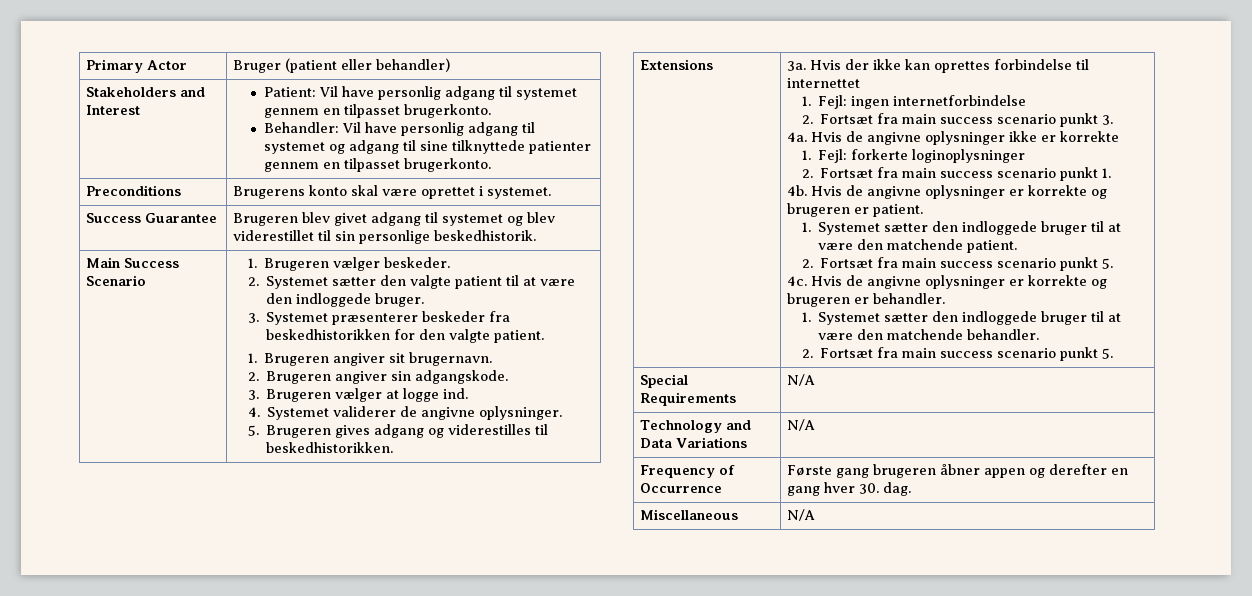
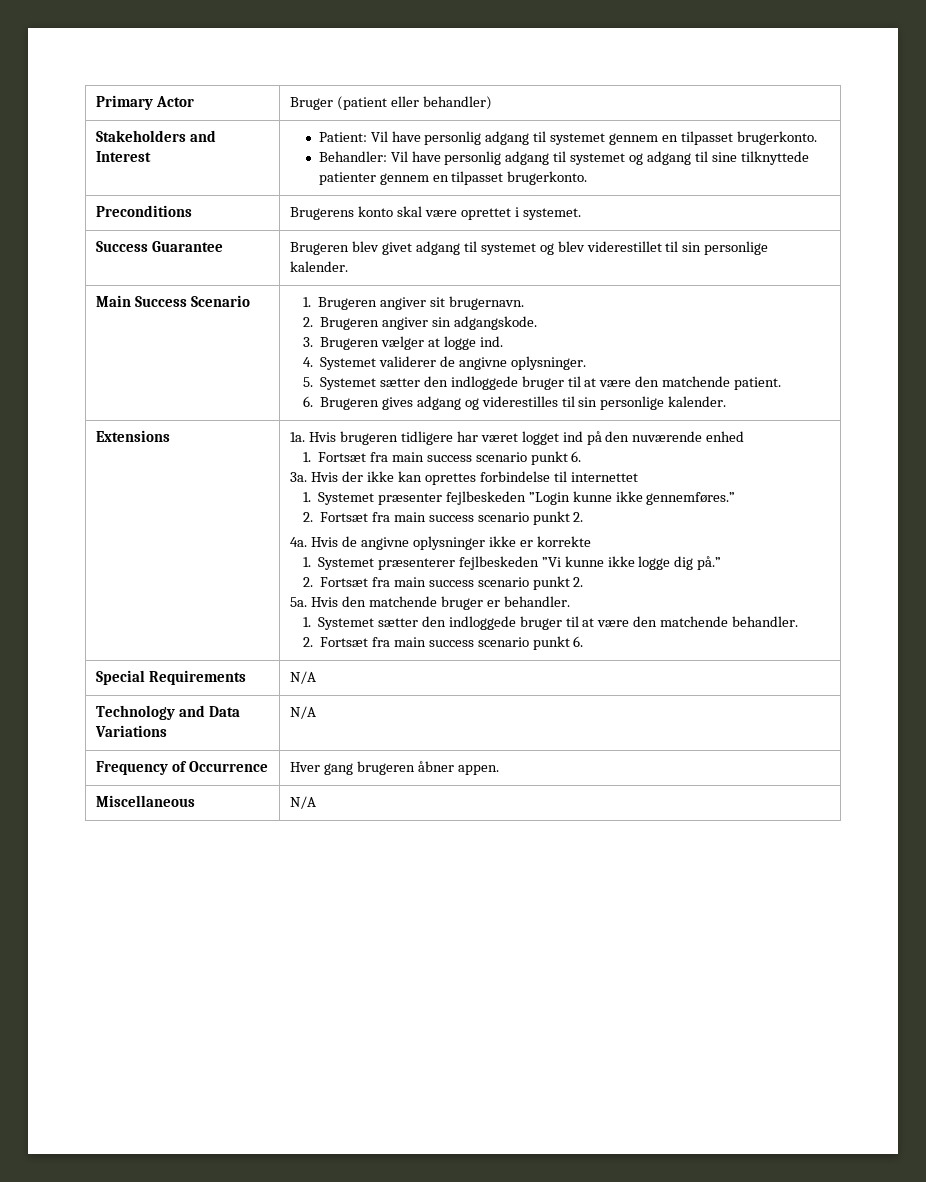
[434,230,537,241] beskedhistorik. -> [290,261,349,272] kalender.
[332,257,450,271] [247,275,575,289] [265,293,424,307] [247,311,510,325] [265,329,544,343] [247,353,329,366] vælger beskeder. // 2. Systemet sætter den valgte patient til at være den indloggede bruger. // 3. Systemet præsenterer beskeder fra beskedhistorikken for den valgte patient. // 1. Brugeren -> (377, 303) none
[265,424,548,438] [265,442,393,453] [640,59,714,70] [787,59,1090,73] [787,78,861,88] [801,95,1026,109] [801,113,1113,127] [787,131,1120,145] [801,149,1025,163] [801,167,1111,181] [787,185,1108,199] [787,203,924,217] [801,222,811,232] Brugeren gives adgang og viderestilles til beskedhistorikken. // Extensions | 3a. Hvis der ikke kan oprettes forbindelse til internettet // 1. Fejl: ingen internetforbindelse // 2. Fortsæt fra main success scenario punkt 3. // 4a. Hvis de angivne oplysninger ikke er korrekte // 1. Fejl: forkerte loginoplysninger // 2. Fortsæt fra main success scenario punkt 1. // 4b. Hvis de angivne oplysninger er korrekte og brugeren er patient. // 1. -> (313, 382) none
[801,257,1113,271] [787,275,1108,289] [787,293,851,307] 2. Fortsæt fra main success scenario punkt 5. // 4c. Hvis de angivne oplysninger er korrekte og brugeren -> [302,396,727,410] [96,430,171,442] [290,431,745,445] [302,451,582,465] [290,471,638,485] [302,491,736,505] [302,511,584,525] [290,536,591,550] [302,556,722,570] [302,576,584,590] [290,596,483,610] 6. Brugeren gives adgang og viderestilles til sin personlige kalender. // Extensions | 1a. Hvis brugeren tidligere har været logget ind på den nuværende enhed // 1. Fortsæt fra main success scenario punkt 6. // 3a. Hvis der ikke kan oprettes forbindelse til internettet // 1. Systemet præsenter fejlbeskeden ”Login kunne ikke gennemføres.” // 2. Fortsæt fra main success scenario punkt 2. // 4a. Hvis de angivne oplysninger ikke er korrekte // 1. Systemet præsenterer fejlbeskeden ”Vi kunne ikke logge dig på.” // 2. Fortsæt fra main success scenario punkt 2. // 5a. Hvis den matchende bruger
[1101,348,1113,359] 5. -> [573,636,584,647] 6.
[787,465,833,476] Første -> [290,762,321,772] Hver
[984,464,1129,478] [787,482,912,496] appen og derefter en gang hver 30. dag. -> [457,765,499,775] appen.

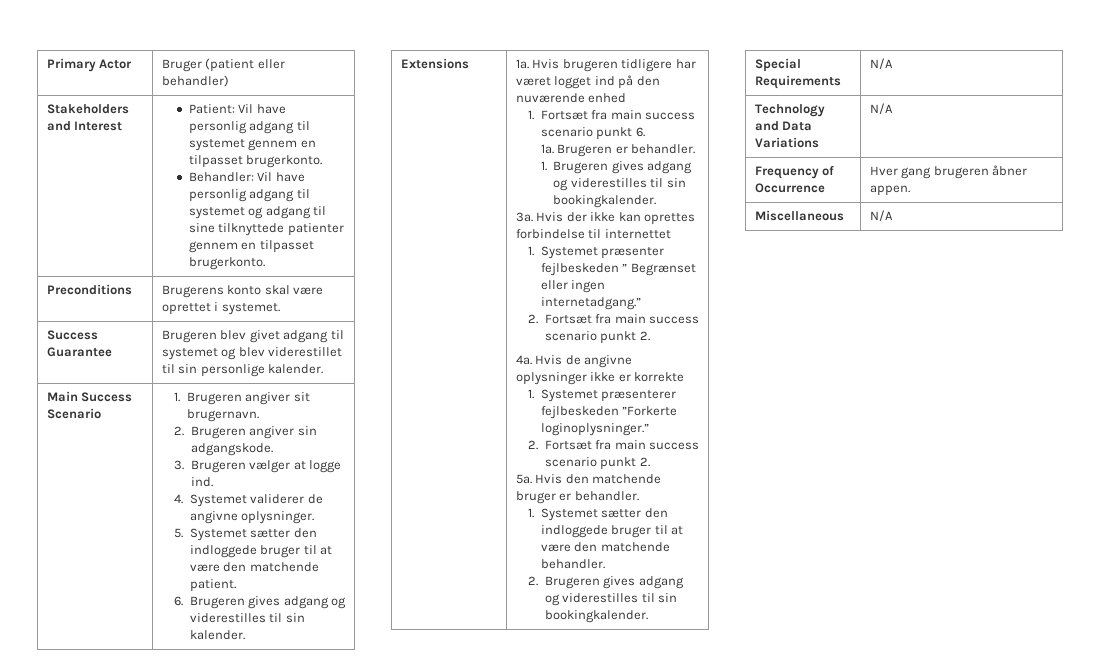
[600,396,665,410] personlige -> (305, 618) none
(582, 456) none -> [540,144,696,157] [540,161,693,174] [553,178,686,191] [553,195,657,208] // 1a. Brugeren er behandler. // 1. Brugeren gives adgang og viderestilles til sin bookingkalender.
[528,491,736,505] ”Login kunne ikke gennemføres.” -> [622,263,696,276] [540,280,606,293] [540,297,641,310] ” Begrænset eller ingen internetadgang.”
[541,556,722,570] ”Vi kunne ikke logge dig på.” -> [622,406,678,416] [540,423,649,436] ”Forkerte loginoplysninger.”
[319,636,584,650] Fortsæt fra main success scenario punkt 6. -> [544,576,684,589] [544,593,678,606] [544,610,648,623] Brugeren gives adgang og viderestilles til sin bookingkalender.

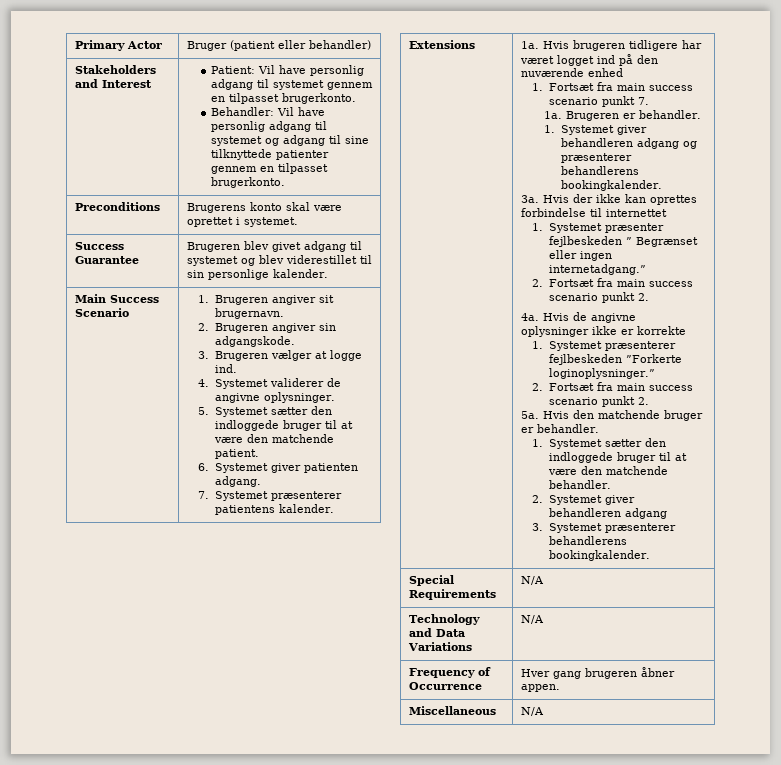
[189,596,347,609] [189,613,305,623] Brugeren gives adgang og viderestilles til sin -> [214,463,358,473] [214,476,261,487] [198,491,342,501] [214,505,275,515] Systemet giver patienten adgang. // 7. Systemet præsenterer patientens
[635,127,645,137] 6. -> [637,97,649,105] 7.
[553,161,693,174] [553,178,686,191] Brugeren gives adgang og viderestilles til sin -> [560,125,647,135] [560,138,697,149] [560,153,632,163] [560,166,639,175] Systemet giver behandleren adgang og præsenterer behandlerens
[544,576,684,589] [544,593,678,606] Brugeren gives adgang og viderestilles til sin -> [548,495,635,505] [548,508,667,519] [532,523,676,533] [548,536,627,545] Systemet giver behandleren adgang // 3. Systemet præsenterer behandlerens

